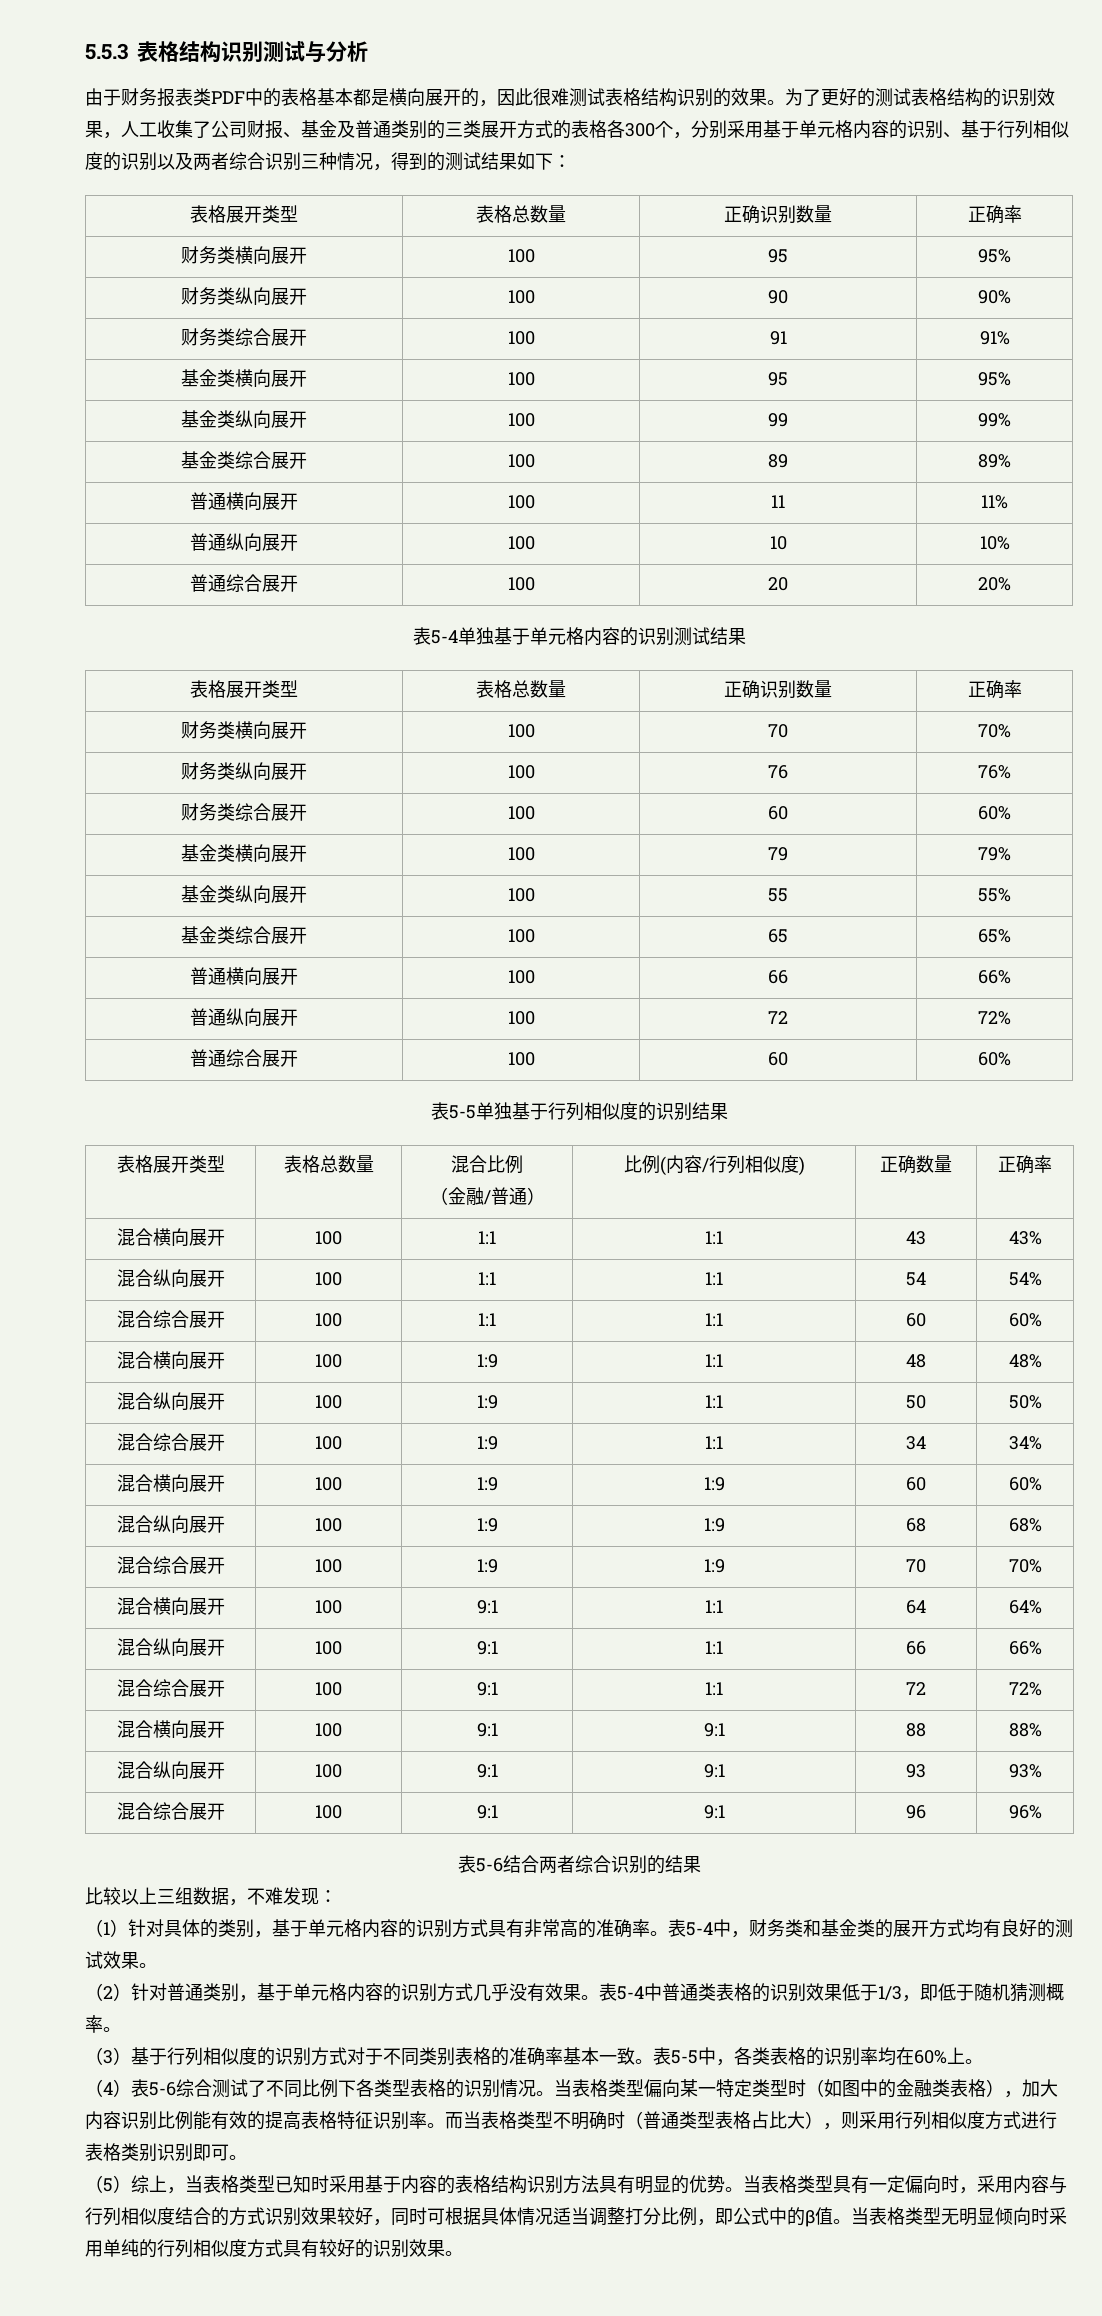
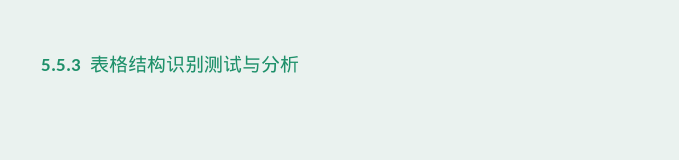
[85,88,1055,107] [85,120,1069,139] [85,152,571,171] [190,205,298,223] [475,205,566,223] [724,205,832,224] [967,205,1022,224] [181,246,307,264] [507,249,535,263] [768,249,788,263] [978,249,1011,263] [181,287,307,305] [507,290,535,304] [768,290,788,304] [978,290,1011,304] [181,328,307,347] [507,331,535,345] [769,331,787,345] [979,331,1010,345] [181,369,307,387] [507,372,535,386] [768,372,788,386] [978,372,1011,386] [181,410,307,428] [507,413,535,427] [768,413,788,427] [978,413,1011,427] [181,451,307,470] [507,454,535,468] [768,454,788,468] [978,454,1011,468] [190,492,298,510] [507,495,535,509] [771,495,785,508] [981,495,1008,509] [190,533,298,551] [507,536,535,550] [769,536,787,550] [979,536,1010,550] [190,574,298,593] [507,577,535,591] [768,577,788,591] [978,577,1011,591] [413,627,746,646] [190,680,298,698] [475,680,566,698] [724,680,832,699] [967,680,1022,699] [181,721,307,739] [507,724,535,738] [768,724,788,738] [978,724,1011,738] [181,762,307,780] [507,765,535,779] [768,765,788,779] [978,765,1011,779] [181,803,307,822] [507,806,535,820] [768,806,788,820] [978,806,1011,820] [181,844,307,862] [507,847,535,861] [768,847,788,861] [978,847,1011,861] [181,885,307,903] [507,888,535,902] [768,888,788,902] [978,888,1011,902] [181,926,307,945] [507,929,535,943] [768,929,788,943] [978,929,1011,943] [190,967,298,985] [507,970,535,984] [768,970,788,984] [978,970,1011,984] [190,1008,298,1026] [507,1011,535,1025] [768,1011,788,1024] [978,1011,1011,1025] [190,1049,298,1068] [507,1052,535,1066] [768,1052,788,1066] [978,1052,1011,1066] [431,1102,728,1121] [116,1155,225,1173] [283,1155,374,1173] [450,1155,523,1174] [429,1187,545,1205] [623,1155,805,1176] [880,1155,952,1174] [998,1155,1052,1174] [116,1228,225,1246] [315,1231,342,1245] [477,1231,496,1244] [705,1231,723,1244] [906,1231,926,1245] [1008,1231,1042,1245] [116,1269,225,1287] [315,1272,342,1286] [477,1272,496,1285] [705,1272,723,1285] [906,1272,926,1286] [1008,1272,1042,1286] [116,1310,225,1329] [315,1313,342,1327] [477,1313,496,1326] [705,1313,723,1326] [906,1313,926,1327] [1008,1313,1042,1327] [116,1351,225,1369] [315,1354,342,1368] [476,1354,498,1368] [705,1354,723,1367] [906,1354,926,1368] [1008,1354,1042,1368] [116,1392,225,1410] [315,1395,342,1409] [476,1395,498,1409] [705,1395,723,1408] [906,1395,926,1409] [1008,1395,1042,1409] [116,1433,225,1452] [315,1436,342,1450] [476,1436,498,1450] [705,1436,723,1449] [906,1436,926,1450] [1008,1436,1042,1450] [116,1474,225,1492] [315,1477,342,1491] [476,1477,498,1491] [703,1477,725,1491] [906,1477,926,1491] [1008,1477,1042,1491] [116,1515,225,1533] [315,1518,342,1532] [476,1518,498,1532] [703,1518,725,1532] [906,1518,926,1532] [1008,1518,1042,1532] [116,1556,225,1575] [315,1559,342,1573] [476,1559,498,1573] [703,1559,725,1573] [906,1559,926,1573] [1008,1559,1042,1573] [116,1597,225,1615] [315,1600,342,1614] [476,1600,498,1614] [705,1600,723,1613] [906,1600,926,1614] [1008,1600,1042,1614] [116,1638,225,1656] [315,1641,342,1655] [476,1641,498,1655] [705,1641,723,1654] [906,1641,926,1655] [1008,1641,1042,1655] [116,1679,225,1698] [315,1682,342,1696] [476,1682,498,1696] [705,1682,723,1695] [906,1682,926,1695] [1008,1682,1042,1696] [116,1720,225,1738] [315,1723,342,1737] [476,1723,498,1737] [703,1723,725,1737] [906,1723,926,1737] [1008,1723,1042,1737] [116,1761,225,1779] [315,1764,342,1778] [476,1764,498,1778] [703,1764,725,1778] [906,1764,926,1778] [1008,1764,1042,1778] [116,1802,225,1821] [315,1805,342,1819] [476,1805,498,1819] [703,1805,725,1819] [906,1805,926,1819] [1008,1805,1042,1819] [458,1855,701,1874] [85,1887,337,1906] [85,1919,1073,1938] [85,1951,157,1969] [85,1983,1064,2002] [85,2015,121,2033] [85,2047,983,2066] [85,2079,1058,2098] [85,2111,1057,2130] [85,2143,247,2162] [85,2175,1067,2194] [85,2207,1067,2227] [85,2239,463,2258] // 由于财务报表类PDF中的表格基本都是横向展开的，因此很难测试表格结构识别的效果。为了更好的测试表格结构的识别效果，人工收集了公司财报、基金及普通类别的三类展开方式的表格各300个，分别采用基于单元格内容的识别、基于行列相似度的识别以及两者综合识别三种情况，得到的测试结果如下： // 表格展开类型 | 表格总数量 | 正确识别数量 | 正确率 // 财务类横向展开 | 100 | 95 | 95% // 财务类纵向展开 | 100 | 90 | 90% // 财务类综合展开 | 100 | 91 | 91% // 基金类横向展开 | 100 | 95 | 95% // 基金类纵向展开 | 100 | 99 | 99% // 基金类综合展开 | 100 | 89 | 89% // 普通横向展开 | 100 | 11 | 11% // 普通纵向展开 | 100 | 10 | 10% // 普通综合展开 | 100 | 20 | 20% // 表5-4单独基于单元格内容的识别测试结果 // 表格展开类型 | 表格总数量 | 正确识别数量 | 正确率 // 财务类横向展开 | 100 | 70 | 70% // 财务类纵向展开 | 100 | 76 | 76% // 财务类综合展开 | 100 | 60 | 60% // 基金类横向展开 | 100 | 79 | 79% // 基金类纵向展开 | 100 | 55 | 55% // 基金类综合展开 | 100 | 65 | 65% // 普通横向展开 | 100 | 66 | 66% // 普通纵向展开 | 100 | 72 | 72% // 普通综合展开 | 100 | 60 | 60% // 表5-5单独基于行列相似度的识别结果 // 表格展开类型 | 表格总数量 | 混合比例 // （金融/普通） | 比例(内容/行列相似度) | 正确数量 | 正确率 // 混合横向展开 | 100 | 1:1 | 1:1 | 43 | 43% // 混合纵向展开 | 100 | 1:1 | 1:1 | 54 | 54% // 混合综合展开 | 100 | 1:1 | 1:1 | 60 | 60% // 混合横向展开 | 100 | 1:9 | 1:1 | 48 | 48% // 混合纵向展开 | 100 | 1:9 | 1:1 | 50 | 50% // 混合综合展开 | 100 | 1:9 | 1:1 | 34 | 34% // 混合横向展开 | 100 | 1:9 | 1:9 | 60 | 60% // 混合纵向展开 | 100 | 1:9 | 1:9 | 68 | 68% // 混合综合展开 | 100 | 1:9 | 1:9 | 70 | 70% // 混合横向展开 | 100 | 9:1 | 1:1 | 64 | 64% // 混合纵向展开 | 100 | 9:1 | 1:1 | 66 | 66% // 混合综合展开 | 100 | 9:1 | 1:1 | 72 | 72% // 混合横向展开 | 100 | 9:1 | 9:1 | 88 | 88% // 混合纵向展开 | 100 | 9:1 | 9:1 | 93 | 93% // 混合综合展开 | 100 | 9:1 | 9:1 | 96 | 96% // 表5-6结合两者综合识别的结果 // 比较以上三组数据，不难发现： // （1）针对具体的类别，基于单元格内容的识别方式具有非常高的准确率。表5-4中，财务类和基金类的展开方式均有良好的测试效果。 // （2）针对普通类别，基于单元格内容的识别方式几乎没有效果。表5-4中普通类表格的识别效果低于1/3，即低于随机猜测概率。 // （3）基于行列相似度的识别方式对于不同类别表格的准确率基本一致。表5-5中，各类表格的识别率均在60%上。 // （4）表5-6综合测试了不同比例下各类型表格的识别情况。当表格类型偏向某一特定类型时（如图中的金融类表格），加大内容识别比例能有效的提高表格特征识别率。而当表格类型不明确时（普通类型表格占比大），则采用行列相似度方式进行表格类别识别即可。 // （5）综上，当表格类型已知时采用基于内容的表格结构识别方法具有明显的优势。当表格类型具有一定偏向时，采用内容与行列相似度结合的方式识别效果较好，同时可根据具体情况适当调整打分比例，即公式中的β值。当表格类型无明显倾向时采用单纯的行列相似度方式具有较好的识别效果。 -> (299, 64) none

